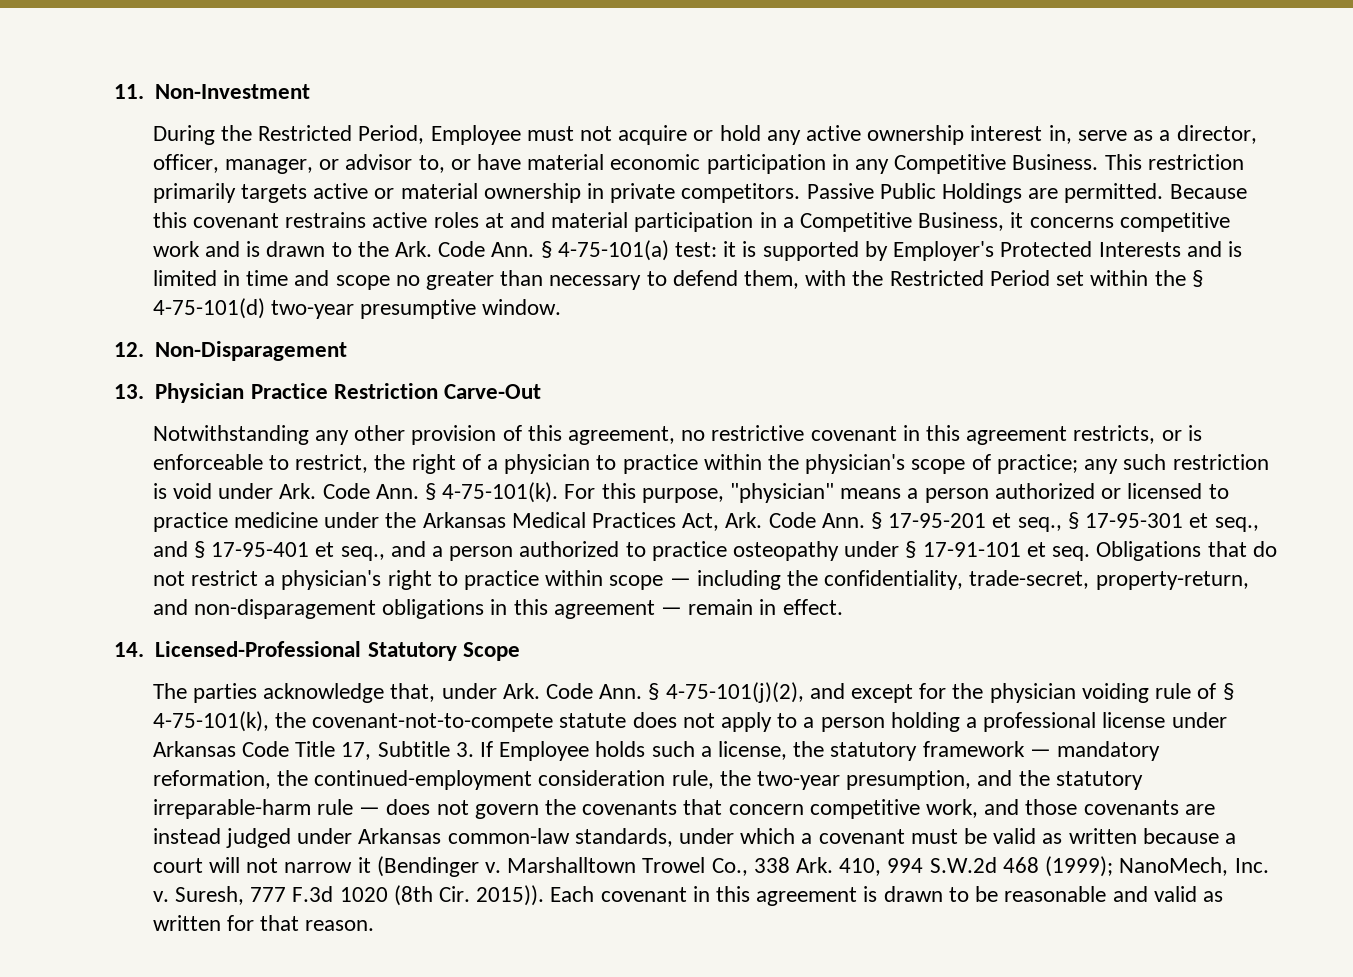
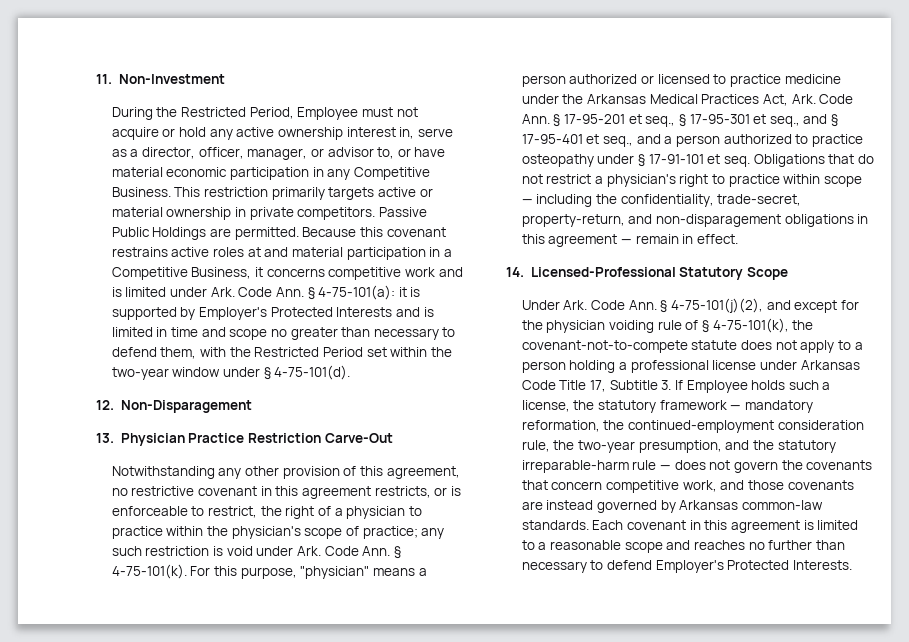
[266,240,718,261] drawn to the Ark. Code Ann. § 4-75-101(a) test: -> [125,285,396,300] limited under Ark. Code Ann. § 4-75-101(a):
[1191,270,1203,287] [152,298,562,319] § 4-75-101(d) two-year presumptive window. -> [111,365,351,380] two-year window under § 4-75-101(d).
[152,683,497,703] The parties acknowledge that, under -> [521,300,560,310] Under
[225,828,1237,848] [152,856,1269,877] [152,885,545,906] judged under Arkansas common-law standards, under which a covenant must be valid as written because a court will not narrow it (Bendinger v. Marshalltown Trowel Co., 338 Ark. 410, 994 S.W.2d 468 (1999); NanoMech, Inc. v. Suresh, 777 F.3d 1020 (8th Cir. 2015)). -> [596,500,823,513] [521,520,589,530] governed by Arkansas common-law standards.
[883,886,1223,902] [152,915,375,931] drawn to be reasonable and valid as written for that reason. -> [817,520,859,530] [521,540,845,553] [521,560,852,573] limited to a reasonable scope and reaches no further than necessary to defend Employer's Protected Interests.

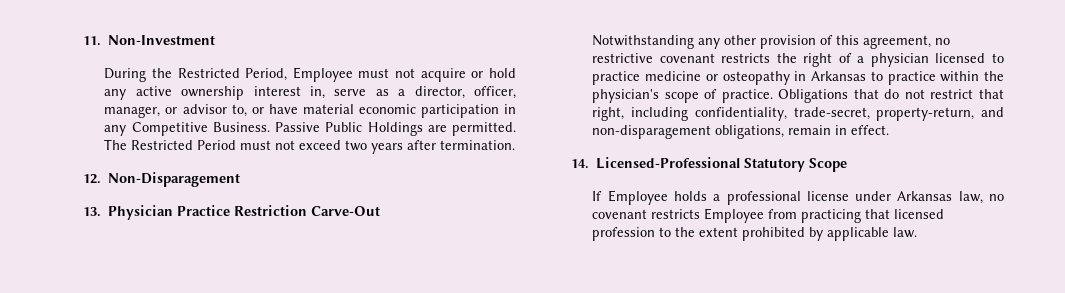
[174,187,433,200] [111,207,376,220] This restriction primarily targets active or material ownership in private competitors. -> (270, 127) none
[302,227,446,237] [111,247,452,260] [111,267,463,280] [111,285,421,300] [111,307,434,320] [111,327,456,340] [111,347,452,359] [111,365,351,380] Because this covenant restrains active roles at and material participation in a Competitive Business, it concerns competitive work and is limited under Ark. Code Ann. § 4-75-101(a): it is supported by Employer's Protected Interests and is limited in time and scope no greater than necessary to defend them, with the Restricted Period set within the two-year window under § 4-75-101(d). -> [104,139,516,154] The Restricted Period must not exceed two years after termination.
[260,486,461,499] [111,506,257,518] in this agreement restricts, or is enforceable to restrict, -> [721,53,771,63] restricts
(406, 512) none -> [935,53,1005,63] [592,71,867,85] licensed to practice medicine or osteopathy in Arkansas
[362,526,445,539] [111,546,401,559] [111,564,427,579] [521,74,841,87] [521,94,854,106] [521,114,839,127] [521,134,863,147] [521,154,750,167] practice; any such restriction is void under Ark. Code Ann. § 4-75-101(k). For this purpose, "physician" means a person authorized or licensed to practice medicine under the Arkansas Medical Practices Act, Ark. Code Ann. § 17-95-201 et seq., § 17-95-301 et seq., and § 17-95-401 et seq., and a person authorized to practice osteopathy under § 17-91-101 et seq. -> [721,89,773,103] practice.
[594,174,862,187] [521,194,617,207] a physician's right to practice within scope — including the -> [979,89,1005,99] [592,107,689,121] that right, including
[784,214,869,227] [521,234,632,247] obligations in this agreement — -> [715,125,785,139] obligations,
[521,298,859,313] [521,318,814,333] [521,340,863,353] [521,360,616,373] Under Ark. Code Ann. § 4-75-101(j)(2), and except for the physician voiding rule of § 4-75-101(k), the covenant-not-to-compete statute does not apply to a person holding -> [592,190,707,205] If Employee holds
[521,380,831,393] [521,400,813,413] [521,420,864,433] [521,440,836,453] [521,460,873,473] [521,480,854,493] [521,500,823,513] [521,520,859,533] [521,540,845,553] [521,560,852,573] Code Title 17, Subtitle 3. If Employee holds such a license, the statutory framework — mandatory reformation, the continued-employment consideration rule, the two-year presumption, and the statutory irreparable-harm rule — does not govern the covenants that concern competitive work, and those covenants are instead governed by Arkansas common-law standards. Each covenant in this agreement is limited to a reasonable scope and reaches no further than necessary to defend Employer's Protected Interests. -> [958,191,1004,204] [592,208,945,223] [592,227,918,241] law, no covenant restricts Employee from practicing that licensed profession to the extent prohibited by applicable law.

